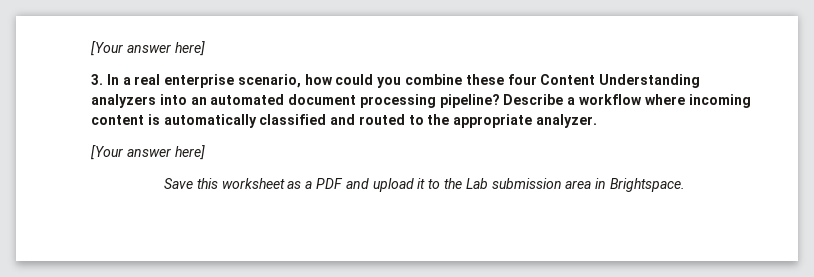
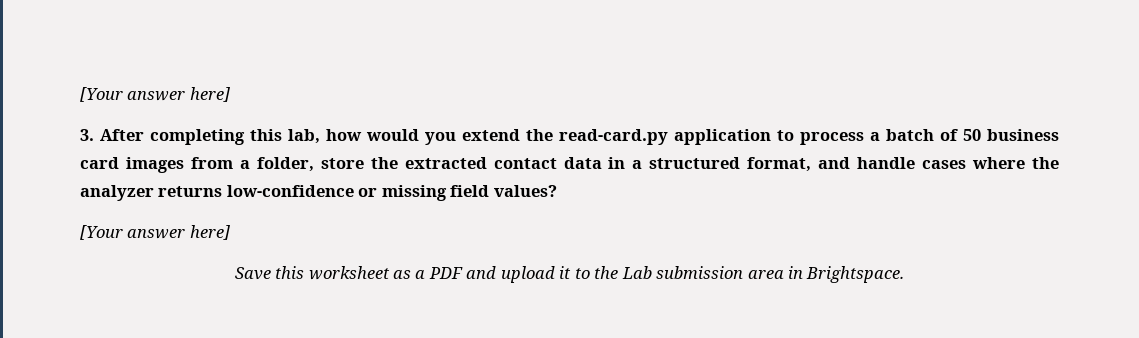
[106,74,701,88] [91,94,751,108] [91,114,598,128] In a real enterprise scenario, how could you combine these four Content Understanding analyzers into an automated document processing pipeline? Describe a workflow where incoming content is automatically classified and routed to the appropriate analyzer. -> [100,129,1059,145] [80,157,1060,173] [80,185,557,201] After completing this lab, how would you extend the read-card.py application to process a batch of 50 business card images from a folder, store the extracted contact data in a structured format, and handle cases where the analyzer returns low-confidence or missing field values?

